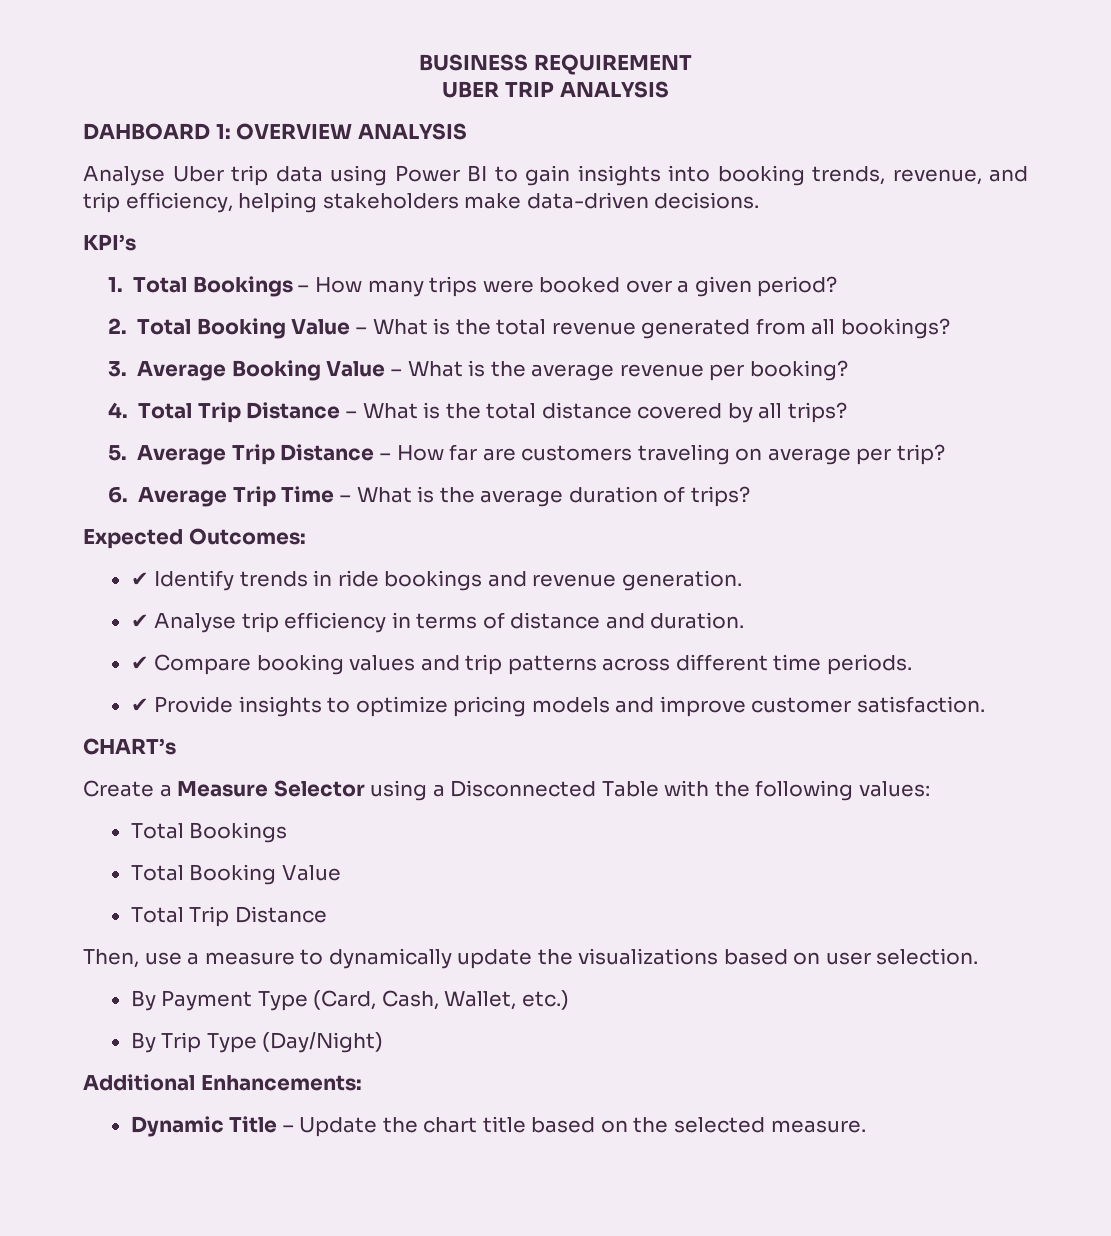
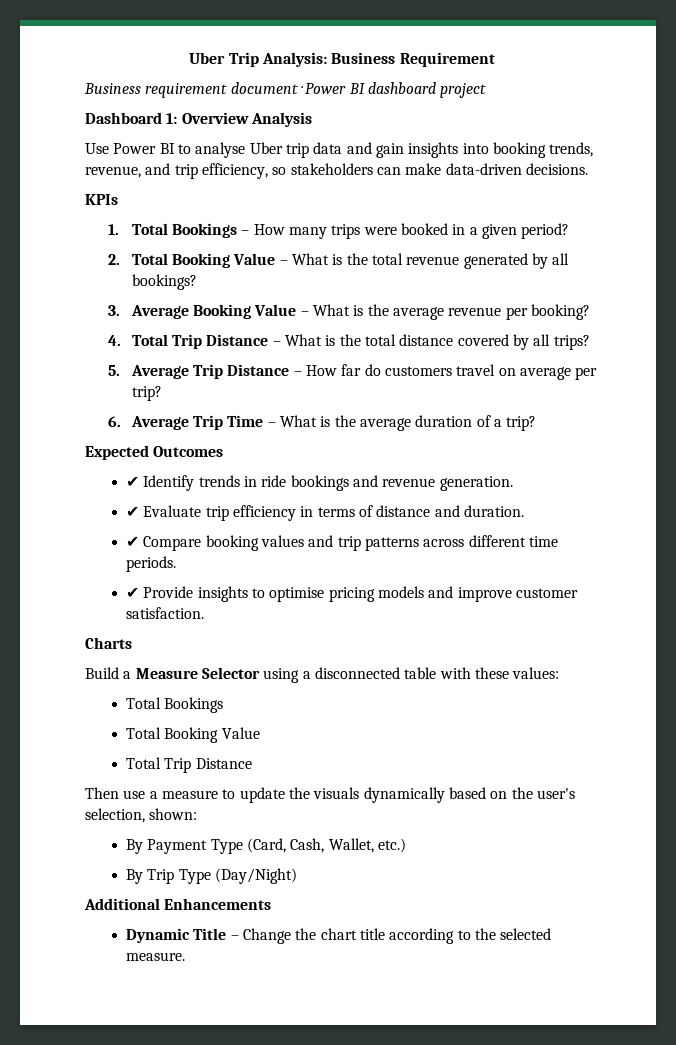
[419,54,692,75] [442,81,669,98] [83,123,467,140] [83,165,518,186] BUSINESS REQUIREMENT // UBER TRIP ANALYSIS // DAHBOARD 1: OVERVIEW ANALYSIS // Analyse Uber trip data using Power BI to -> [189,52,495,67] [84,82,487,98] [85,112,312,127] [85,142,372,158] Uber Trip Analysis: Business Requirement // Business requirement document · Power BI dashboard project // Dashboard 1: Overview Analysis // Use Power BI to analyse Uber trip data and
[238,192,459,213] helping stakeholders -> [272,163,401,175] so stakeholders can
[83,234,136,251] KPI’s -> [85,194,118,205] KPIs
[625,280,672,293] over -> [452,224,466,235] in
[755,318,806,335] from -> [531,253,548,269] by
[482,444,730,465] are customers traveling -> [364,364,496,376] do customers travel
[690,486,750,507] trips? -> [493,416,537,431] a trip?
[188,528,306,545] Outcomes: -> [153,446,224,457] Outcomes
[154,613,237,633] Analyse -> [143,505,202,517] Evaluate
[355,696,448,717] optimize -> [269,587,325,602] optimise
[83,738,176,755] [83,780,154,797] CHART’s // Create -> [85,637,132,649] [85,667,119,679] Charts // Build
[450,780,854,801] Disconnected Table with the following -> [314,667,509,679] disconnected table with these
[83,949,139,968] Then, -> [85,787,119,799] Then
[328,948,452,969] dynamically -> (236, 794) none
[578,948,979,965] visualizations based on user selection. -> [313,787,575,803] [85,808,198,823] visuals dynamically based on the user's selection, shown:
[200,1075,362,1091] Enhancements: -> [164,898,272,910] Enhancements
[299,1117,378,1137] Update -> [242,928,291,944] Change
[531,1117,628,1133] based on -> [389,928,471,944] according to

